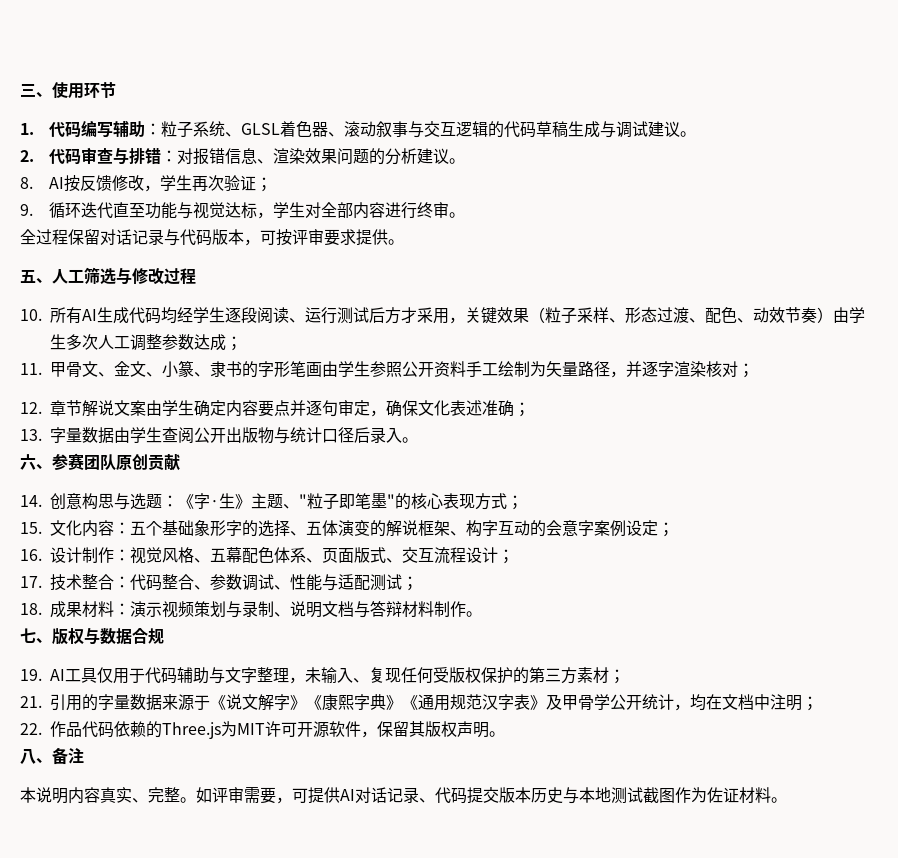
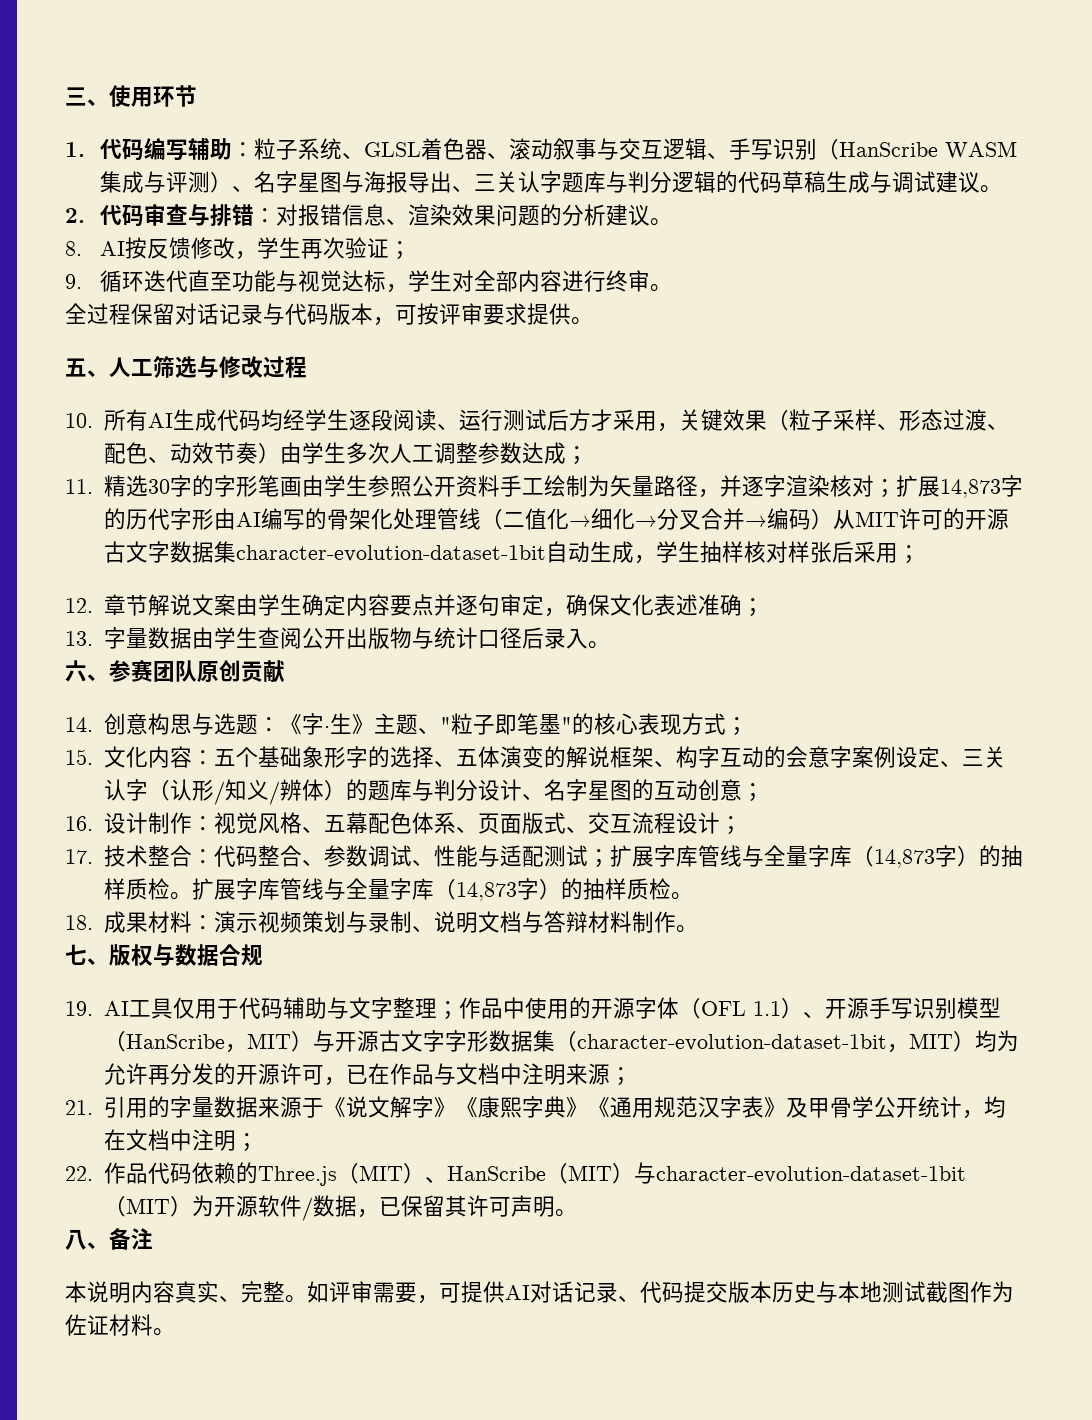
(488, 129) none -> [707,138,1018,160] [100,171,717,193] 、手写识别（HanScribe WASM集成与评测）、名字星图与海报导出、三关认字题库与判分逻辑
[50,361,242,378] 甲骨文、金文、小篆、隶书 -> [103,475,192,497] 精选30字
(754, 370) none -> [895,475,1023,498] [103,508,1009,530] [103,541,920,564] 扩展14,873字的历代字形由AI编写的骨架化处理管线（二值化→细化→分叉合并→编码）从MIT许可的开源古文字数据集character-evolution-dataset-1bit自动生成，学生抽样核对样张后采用；
(658, 528) none -> [939,746,1006,768] [103,779,742,805] 、三关认字（认形/知义/辨体）的题库与判分设计、名字星图的互动创意
(418, 583) none -> [609,845,1023,868] [103,878,693,901] 扩展字库管线与全量字库（14,873字）的抽样质检。扩展字库管线与全量字库（14,873字）的抽样质检。
[289,667,609,684] ，未输入、复现任何受版权保护的第三方素材 -> [436,997,1001,1020] [103,1030,1019,1053] [103,1063,610,1086] ；作品中使用的开源字体（OFL 1.1）、开源手写识别模型（HanScribe，MIT）与开源古文字字形数据集（character-evolution-dataset-1bit，MIT）均为允许再分发的开源许可，已在作品与文档中注明来源
[221,721,457,738] 为MIT许可开源软件，保留其版权 -> [336,1162,966,1184] [103,1195,511,1221] （MIT）、HanScribe（MIT）与character-evolution-dataset-1bit（MIT）为开源软件/数据，已保留其许可

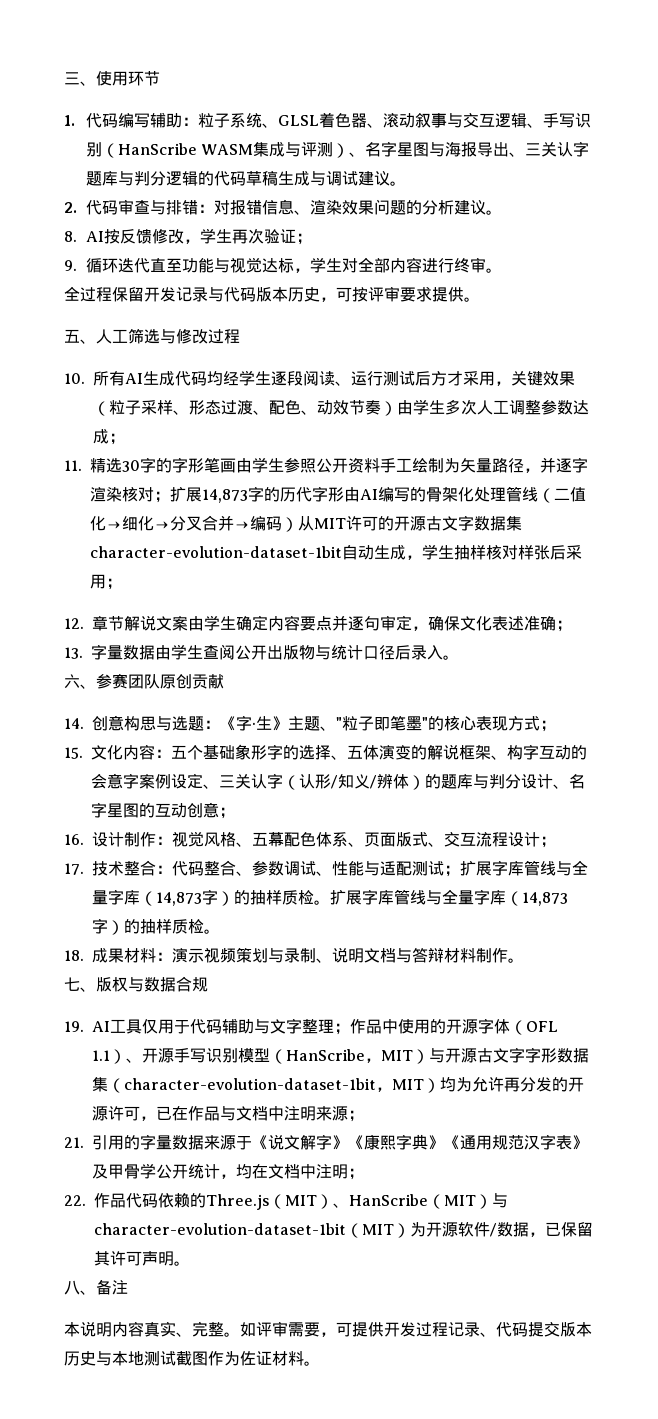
[175,303,219,325] 对话 -> [144,287,176,302] 开发
(373, 314) none -> [288,287,320,302] 历史
[505,1281,574,1303] AI对话 -> [384,1322,448,1337] 开发过程

